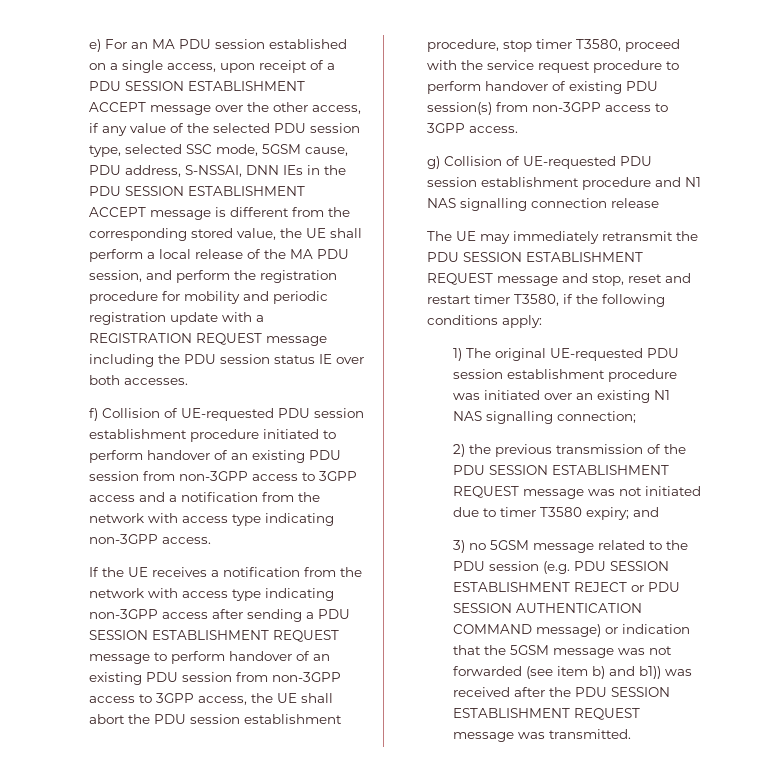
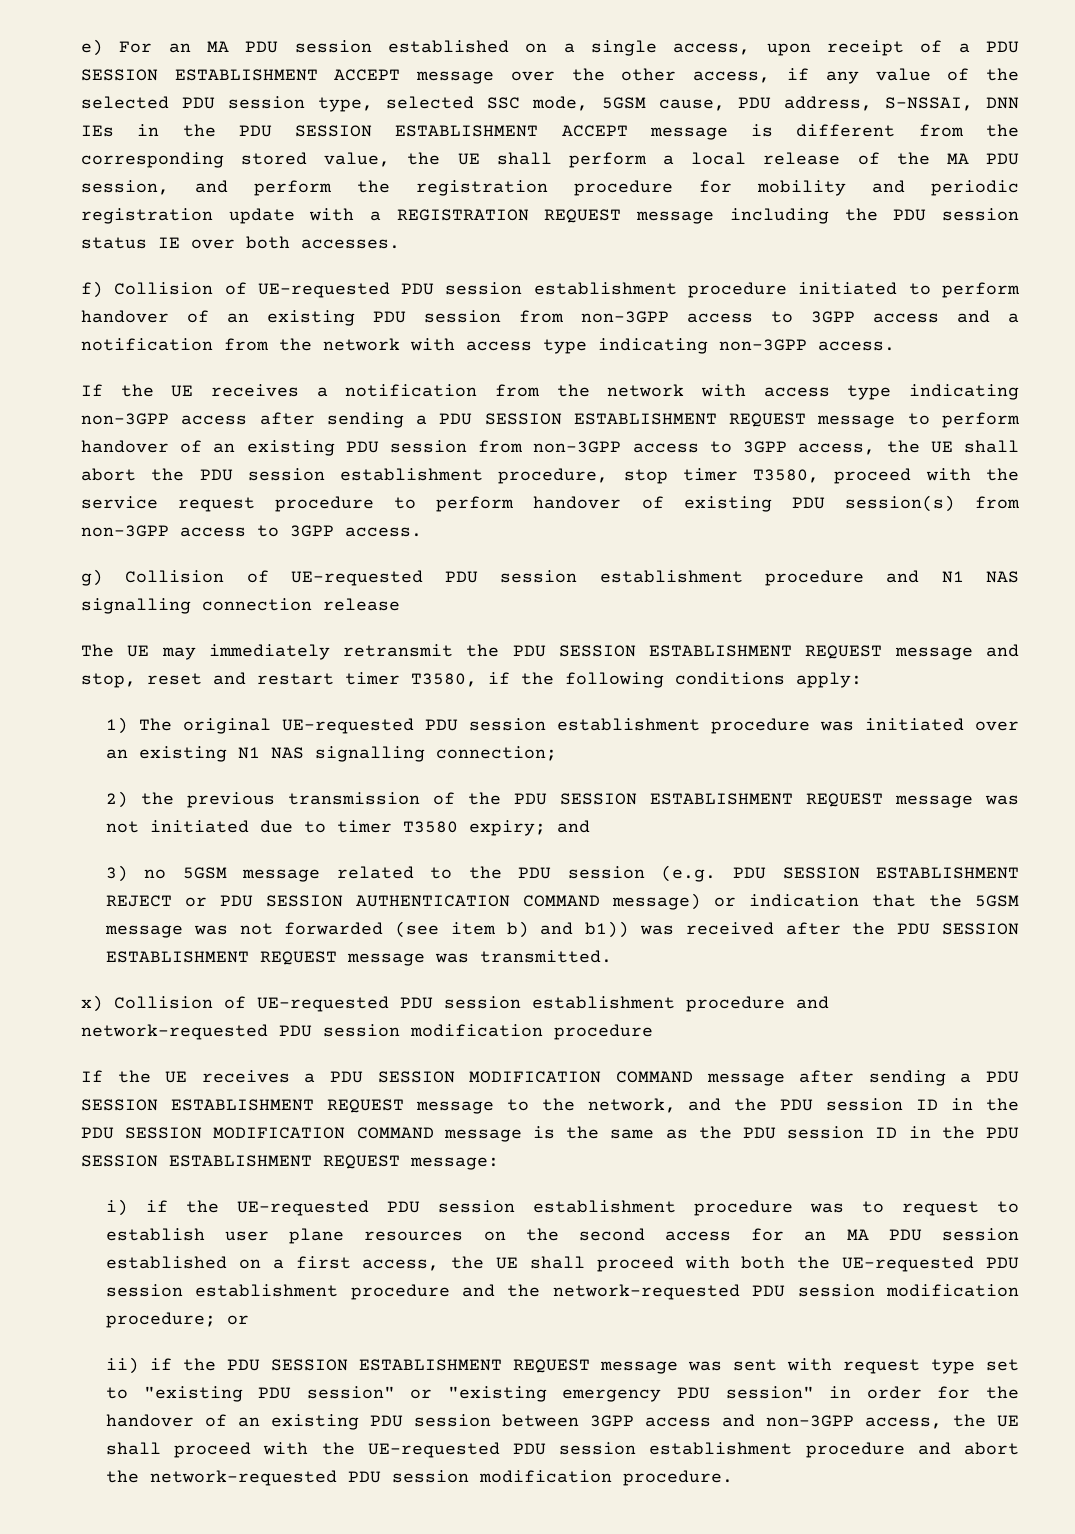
(632, 734) none -> [80,995,829,1012] [80,1024,653,1040] [80,1070,1019,1086] [80,1098,1019,1114] [80,1126,1019,1142] [80,1155,499,1170] [105,1199,1020,1216] [105,1228,1020,1244] [105,1256,1020,1272] [105,1284,1019,1300] [105,1312,249,1328] [105,1357,1020,1374] [105,1386,1019,1402] [105,1414,1020,1430] [105,1442,1020,1458] [105,1470,733,1486] // x) Collision of UE-requested PDU session establishment procedure and network-requested PDU session modification procedure // If the UE receives a PDU SESSION MODIFICATION COMMAND message after sending a PDU SESSION ESTABLISHMENT REQUEST message to the network, and the PDU session ID in the PDU SESSION MODIFICATION COMMAND message is the same as the PDU session ID in the PDU SESSION ESTABLISHMENT REQUEST message: // i) if the UE-requested PDU session establishment procedure was to request to establish user plane resources on the second access for an MA PDU session established on a first access, the UE shall proceed with both the UE-requested PDU session establishment procedure and the network-requested PDU session modification procedure; or // ii) if the PDU SESSION ESTABLISHMENT REQUEST message was sent with request type set to "existing PDU session" or "existing emergency PDU session" in order for the handover of an existing PDU session between 3GPP access and non-3GPP access, the UE shall proceed with the UE-requested PDU session establishment procedure and abort the network-requested PDU session modification procedure.

